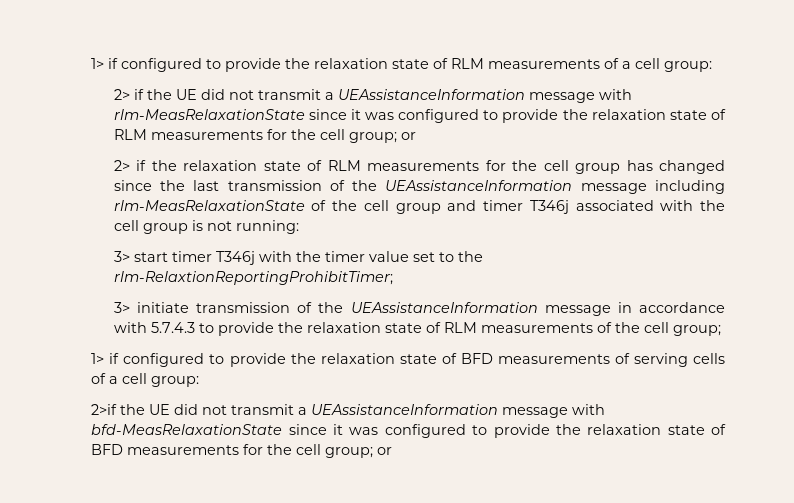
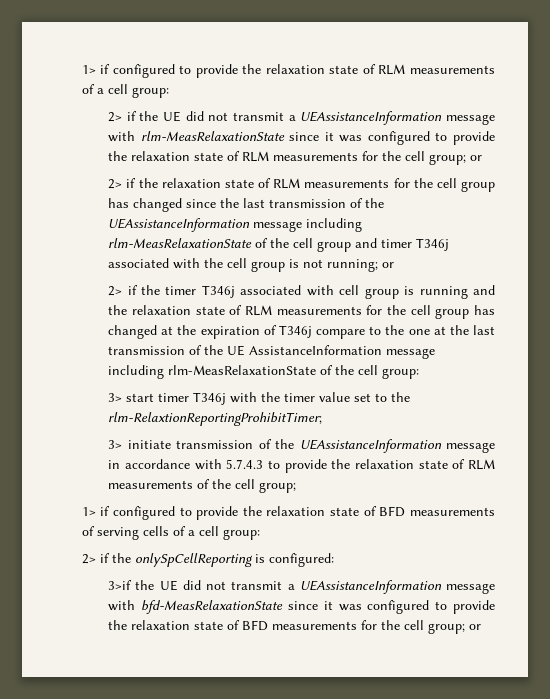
[235,220,299,234] running: -> [327,259,395,272] [108,285,495,299] [108,305,496,319] [108,325,496,339] [108,345,436,359] [108,365,420,379] running; or // 2> if the timer T346j associated with cell group is running and the relaxation state of RLM measurements for the cell group has changed at the expiration of T346j compare to the one at the last transmission of the UE AssistanceInformation message including rlm-MeasRelaxationState of the cell group:
[91,404,118,415] 2>if -> [81,553,334,567] [108,580,133,590] 2> if the onlySpCellReporting is configured: // 3>if

